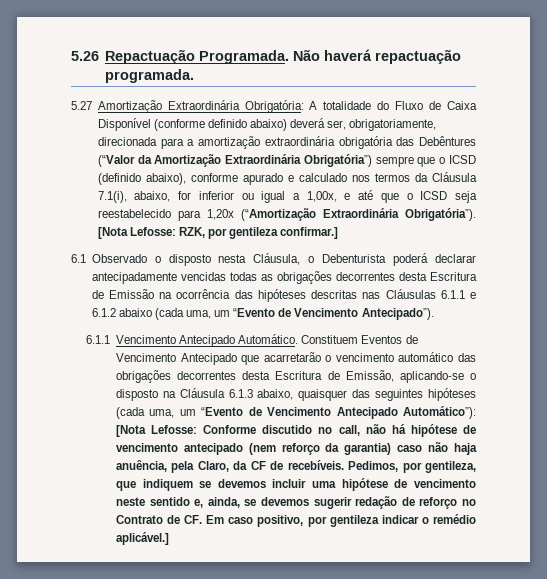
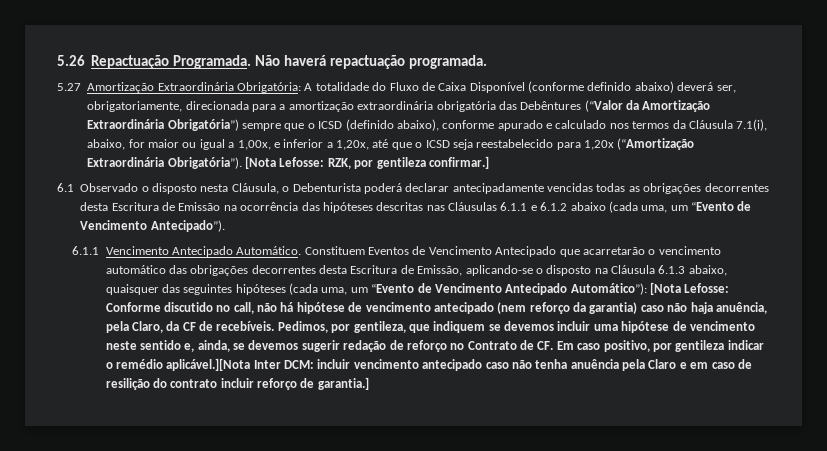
[198,191,234,200] inferior -> [148,139,179,148] maior
(351, 196) none -> [283,139,369,150] inferior a 1,20x,
[115,532,169,545] aplicável.] -> [166,358,752,371] [105,377,369,390] aplicável.][Nota Inter DCM: incluir vencimento antecipado caso não tenha anuência pela Claro e em caso de resilição do contrato incluir reforço de garantia.]

